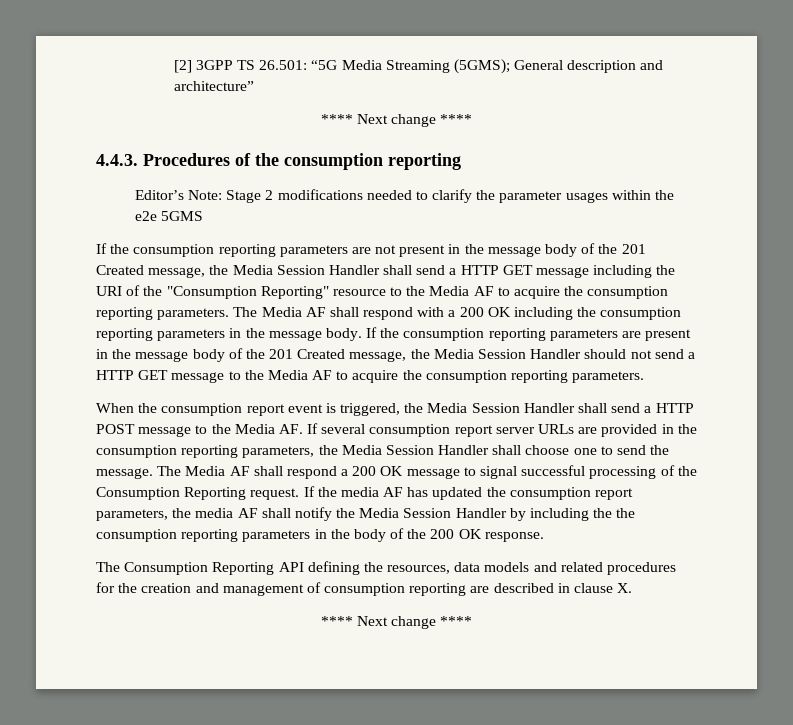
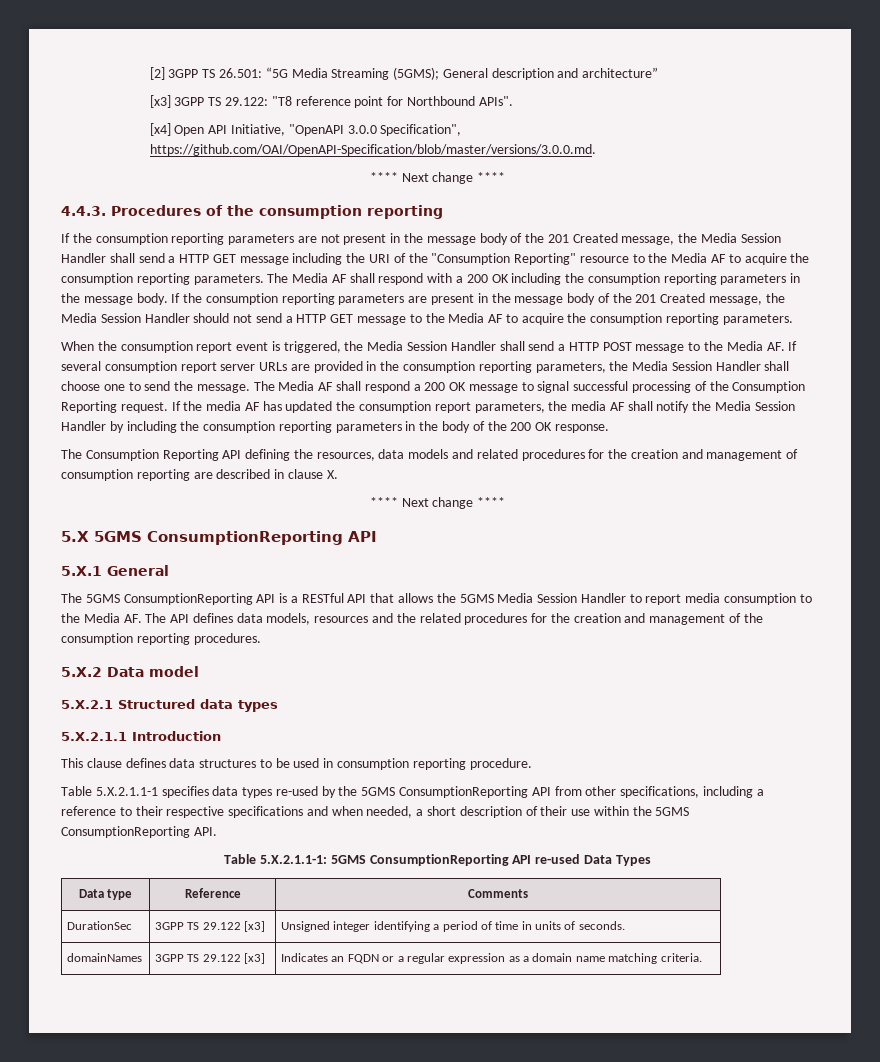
(254, 86) none -> [149,95,513,108] [149,123,462,136] [149,144,596,156] // [x3] 3GPP TS 29.122: "T8 reference point for Northbound APIs". // [x4] Open API Initiative, "OpenAPI 3.0.0 Specification", https://github.com/OAI/OpenAPI-Specification/blob/master/versions/3.0.0.md.
[134,189,675,203] [134,211,203,221] // Editor’s Note: Stage 2 modifications needed to clarify the parameter usages within the e2e 5GMS -> (443, 212) none
[616,508,636,518] the -> (200, 426) none
(473, 621) none -> [61,531,377,545] [61,565,169,576] [61,593,812,605] [61,613,763,625] [61,633,261,645] [61,666,199,677] [61,699,278,712] [61,731,221,741] [61,758,532,770] [61,786,764,798] [61,806,690,818] [61,826,217,838] [224,854,651,866] [78,889,133,900] [184,888,241,898] [468,889,528,898] [67,921,133,930] [155,921,266,932] [281,921,625,932] [67,953,143,962] [155,953,266,964] [281,953,702,964] // 5.X 5GMS ConsumptionReporting API // 5.X.1 General // The 5GMS ConsumptionReporting API is a RESTful API that allows the 5GMS Media Session Handler to report media consumption to the Media AF. The API defines data models, resources and the related procedures for the creation and management of the consumption reporting procedures. // 5.X.2 Data model // 5.X.2.1 Structured data types // 5.X.2.1.1 Introduction // This clause defines data structures to be used in consumption reporting procedure. // Table 5.X.2.1.1-1 specifies data types re-used by the 5GMS ConsumptionReporting API from other specifications, including a reference to their respective specifications and when needed, a short description of their use within the 5GMS ConsumptionReporting API. // Table 5.X.2.1.1-1: 5GMS ConsumptionReporting API re-used Data Types // Data type | Reference | Comments // DurationSec | 3GPP TS 29.122 [x3] | Unsigned integer identifying a period of time in units of seconds. // domainNames | 3GPP TS 29.122 [x3] | Indicates an FQDN or a regular expression as a domain name matching criteria.

